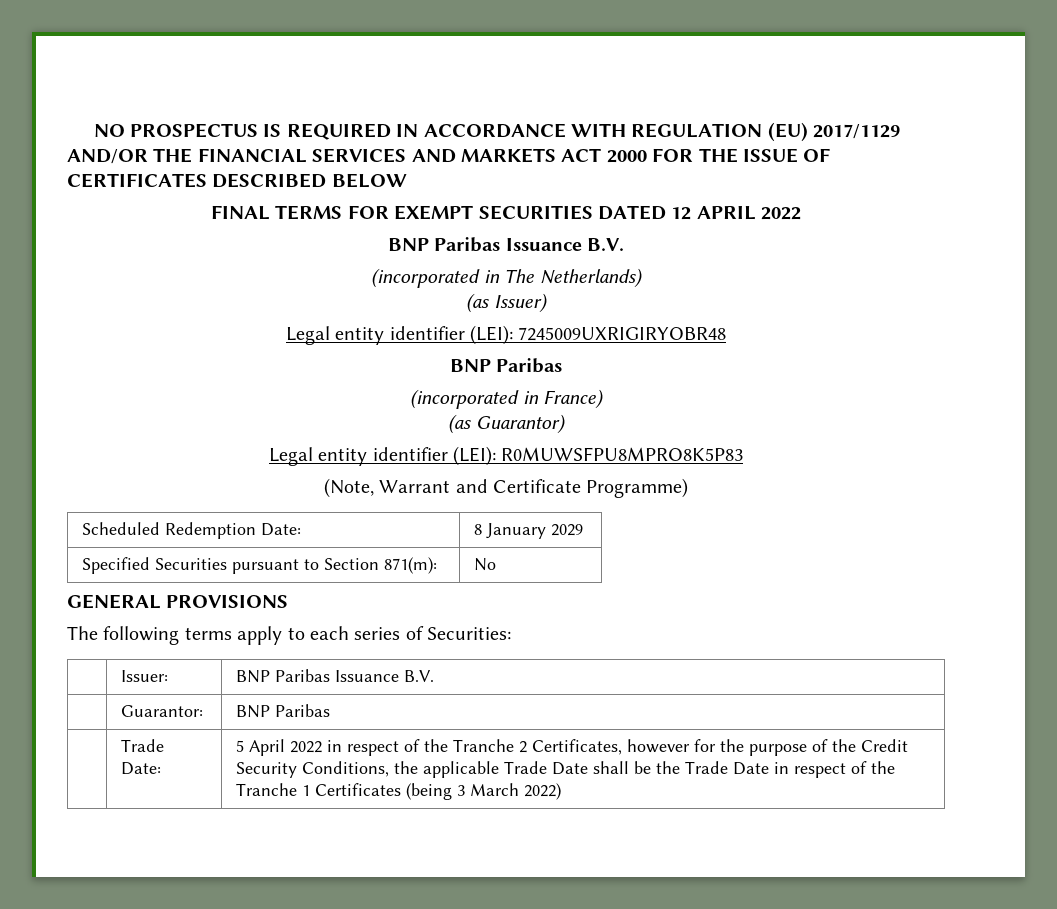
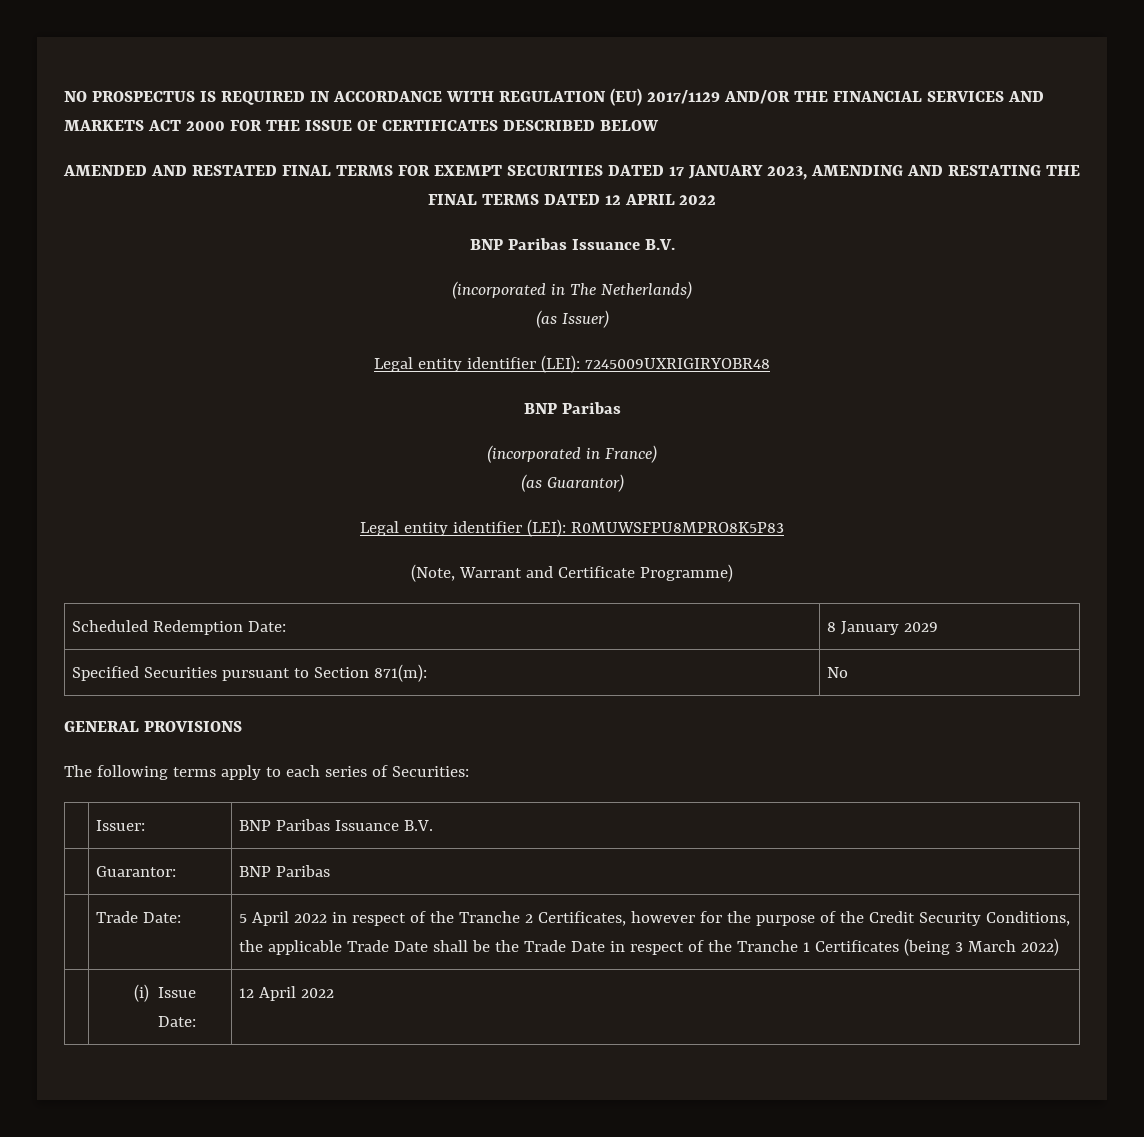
(407, 180) none -> [63,165,278,176] AMENDED AND RESTATED
(666, 212) none -> [668,165,1080,180] [427,194,600,205] 17 JANUARY 2023, AMENDING AND RESTATING THE FINAL TERMS DATED
(561, 791) none -> [134,984,197,1002] [158,1016,197,1027] [238,986,334,1001] // | (i) Issue Date: | 12 April 2022

